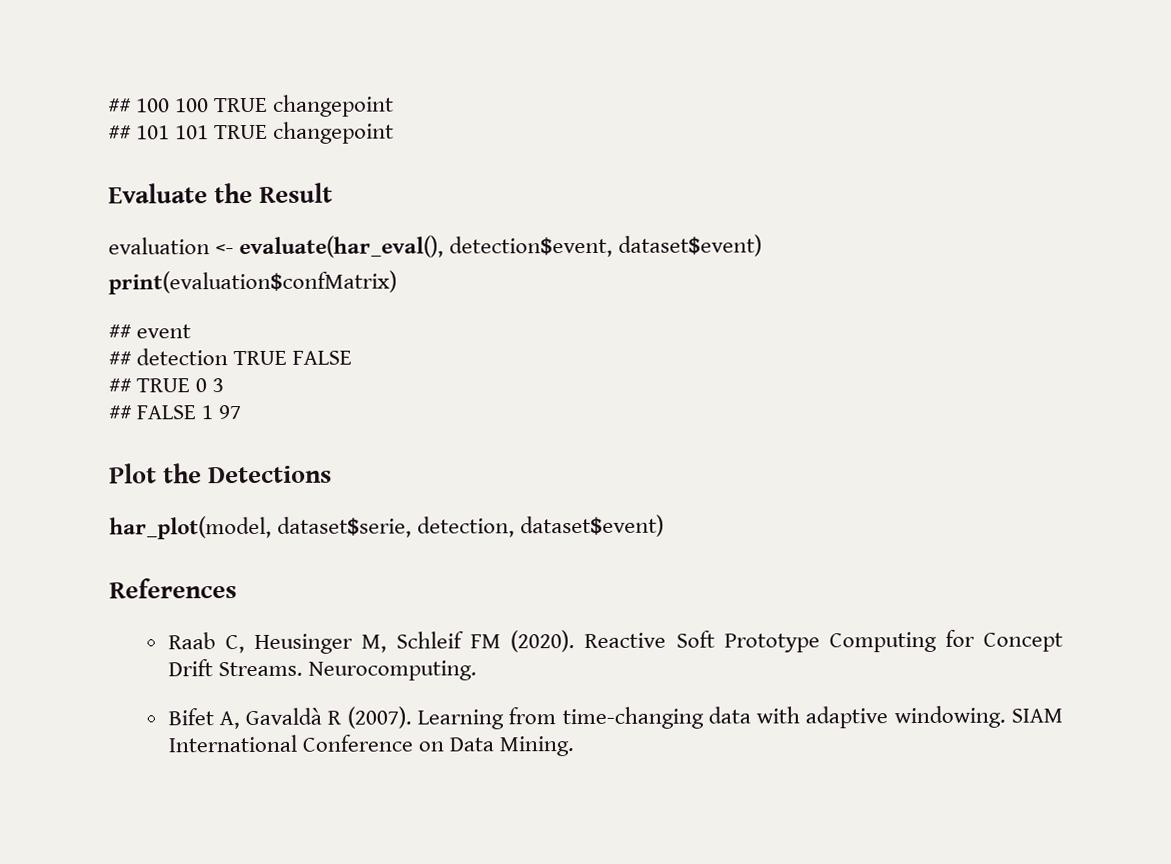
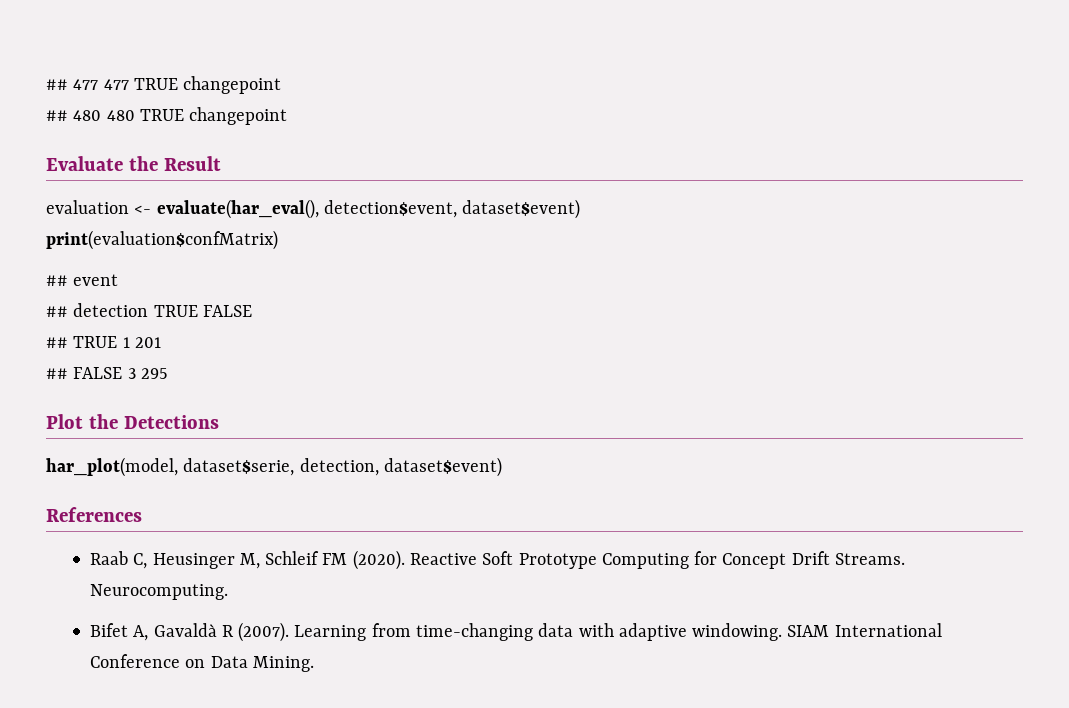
[108,98,210,113] ## 100 100 -> [46,79,129,90] ## 477 477
[136,125,210,140] 101 101 -> [73,110,135,121] 480 480
[195,378,225,393] 0 3 -> [122,337,161,348] 1 201
[201,405,242,420] 1 97 -> [127,368,168,379] 3 295

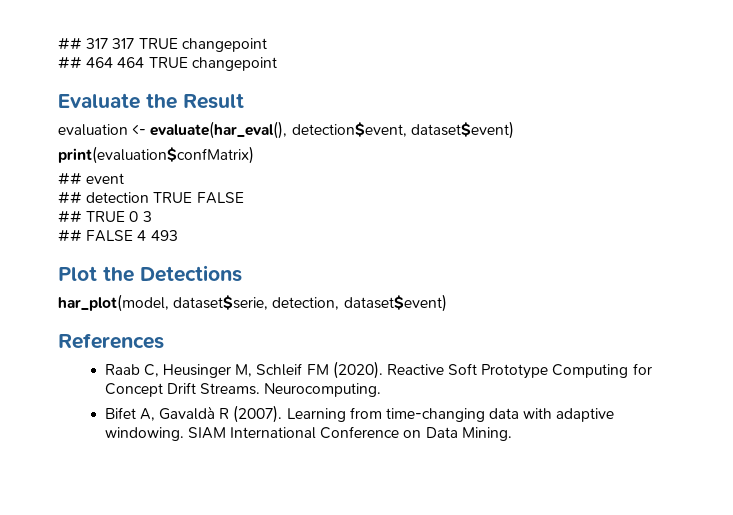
[46,79,129,90] ## 477 477 -> [58,37,135,50] ## 317 317
[73,110,135,121] 480 480 -> [86,57,145,68] 464 464
[122,337,161,348] 1 201 -> [129,211,152,222] 0 3
[127,368,168,379] 3 295 -> [137,230,178,241] 4 493

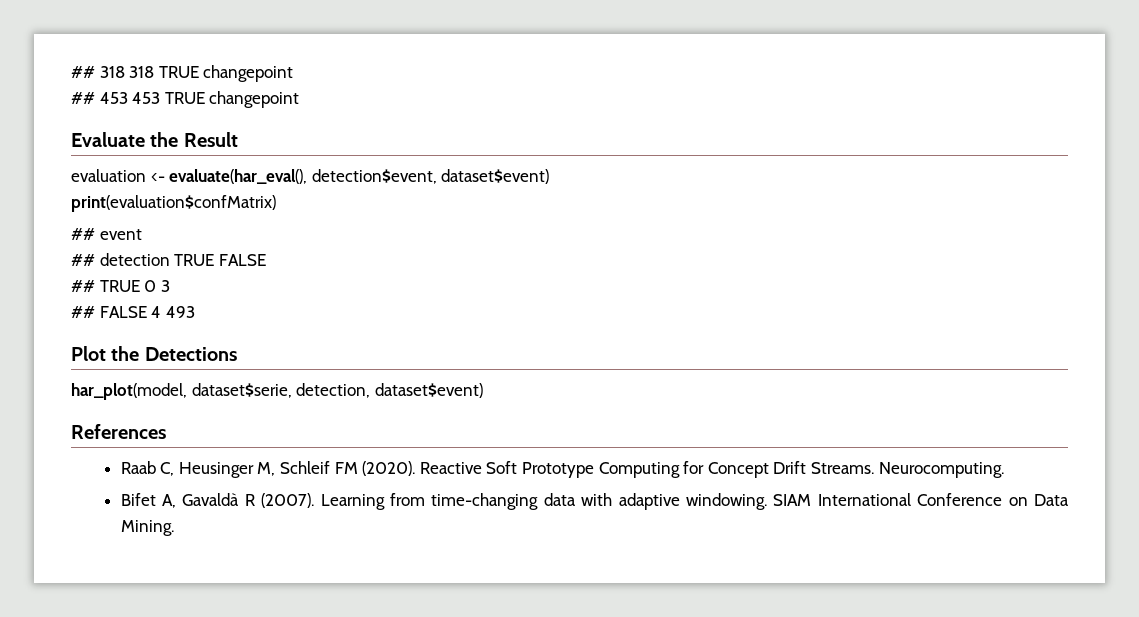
[58,37,135,50] ## 317 317 -> [71,66,155,78] ## 318 318
[86,57,145,68] 464 464 -> [99,92,161,104] 453 453

